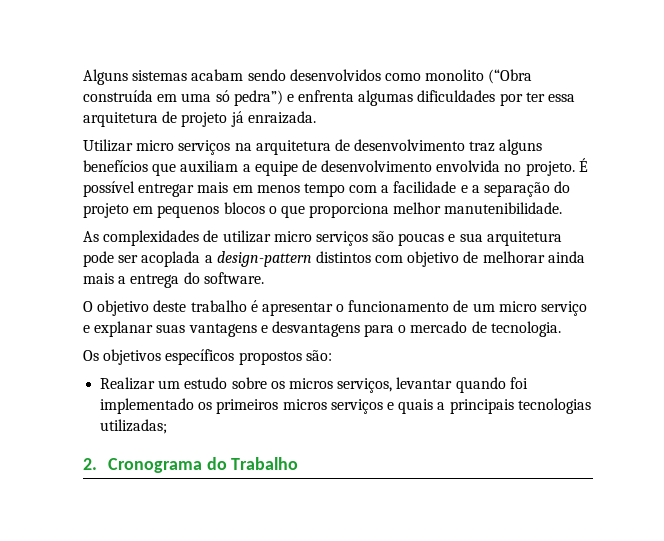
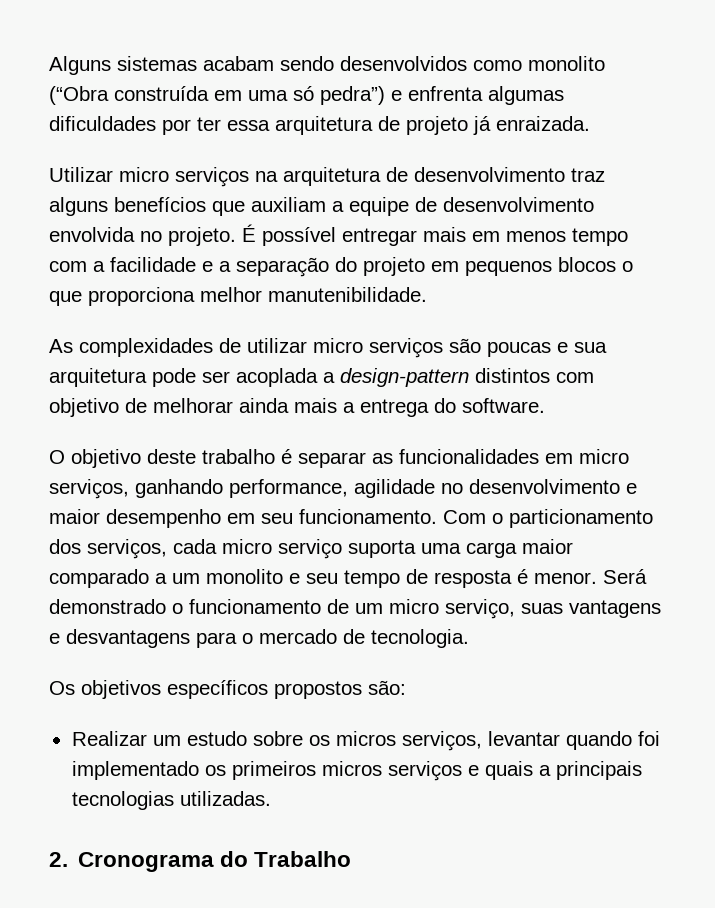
[261,302,333,316] apresentar -> [298,449,629,468] [49,479,637,499] [49,509,653,528] [49,539,573,559] [49,569,647,588] [49,599,166,614] separar as funcionalidades em micro serviços, ganhando performance, agilidade no desenvolvimento e maior desempenho em seu funcionamento. Com o particionamento dos serviços, cada micro serviço suporta uma carga maior comparado a um monolito e seu tempo de resposta é menor. Será demonstrado
[541,301,588,316] [83,321,154,337] serviço e explanar -> [445,599,515,619] serviço,
[100,419,168,434] utilizadas; -> [179,791,271,806] utilizadas.

